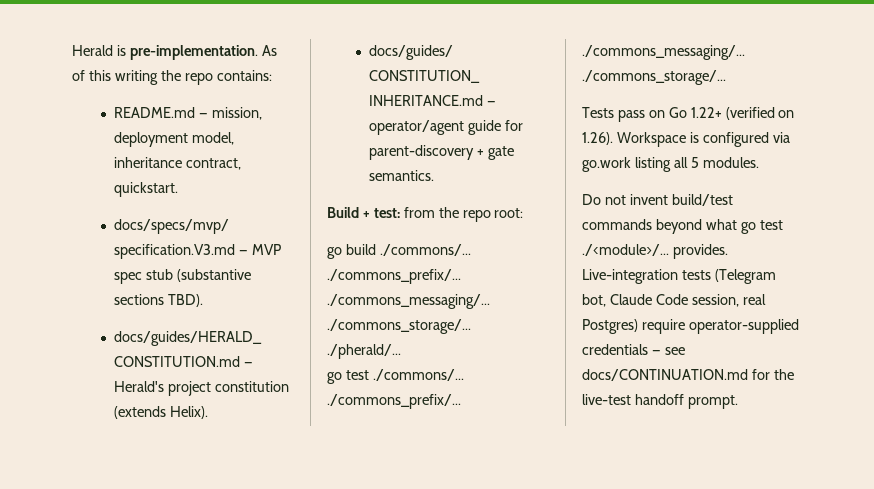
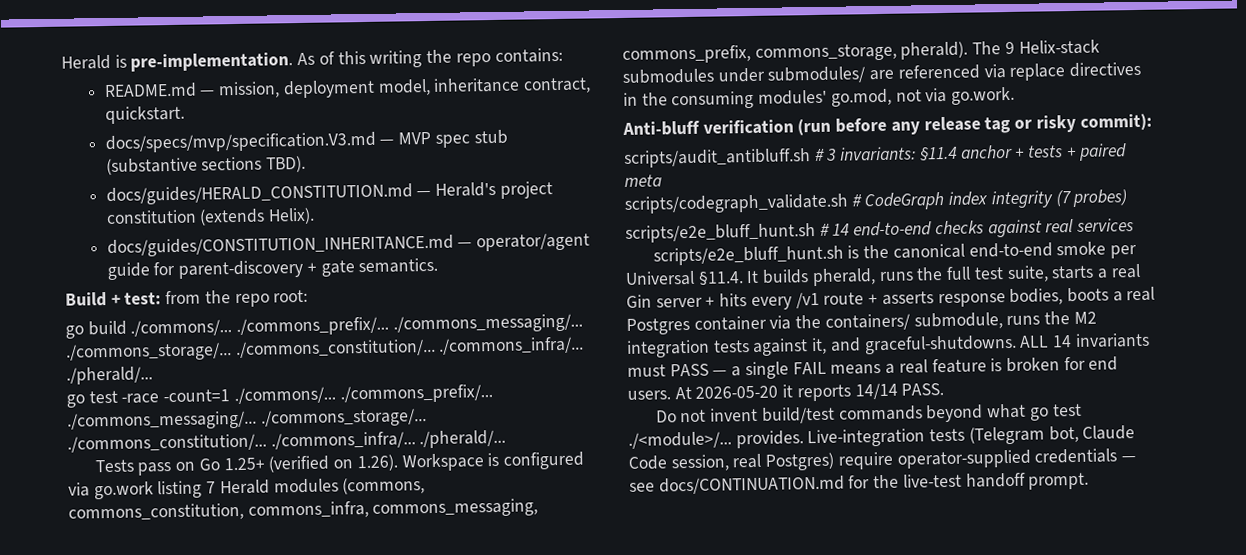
(471, 326) none -> [234,336,585,359] ./commons_constitution/... ./commons_infra/...
[372,369,464,381] [327,394,461,409] [582,45,745,60] [582,70,726,85] ./commons/... ./commons_prefix/... ./commons_messaging/... ./commons_storage/... -> [121,384,493,405] [67,408,427,431] [67,429,507,453] -race -count=1 ./commons/... ./commons_prefix/... ./commons_messaging/... ./commons_storage/... ./commons_constitution/... ./commons_infra/... ./pherald/...
[690,107,722,118] 1.22+ -> [223,457,265,471] 1.25+
[673,157,759,168] all 5 modules. -> [206,477,426,495] [68,498,539,522] [622,39,1100,64] [622,61,1142,84] [623,86,1016,110] [622,113,1152,136] [624,143,1127,168] [624,174,662,187] [624,189,1128,214] [625,218,1135,243] [652,241,1138,266] [625,263,1141,287] [626,286,1156,311] [626,311,1097,335] [626,332,1150,358] [627,356,1119,380] [627,382,945,402] 7 Herald modules (commons, commons_constitution, commons_infra, commons_messaging, commons_prefix, commons_storage, pherald). The 9 Helix-stack submodules under submodules/ are referenced via replace directives in the consuming modules' go.mod, not via go.work. // Anti-bluff verification (run before any release tag or risky commit): // scripts/audit_antibluff.sh # 3 invariants: §11.4 anchor + tests + paired meta // scripts/codegraph_validate.sh # CodeGraph index integrity (7 probes) // scripts/e2e_bluff_hunt.sh # 14 end-to-end checks against real services // scripts/e2e_bluff_hunt.sh is the canonical end-to-end smoke per Universal §11.4. It builds pherald, runs the full test suite, starts a real Gin server + hits every /v1 route + asserts response bodies, boots a real Postgres container via the containers/ submodule, runs the M2 integration tests against it, and graceful-shutdowns. ALL 14 invariants must PASS — a single FAIL means a real feature is broken for end users. At 2026-05-20 it reports 14/14 PASS.

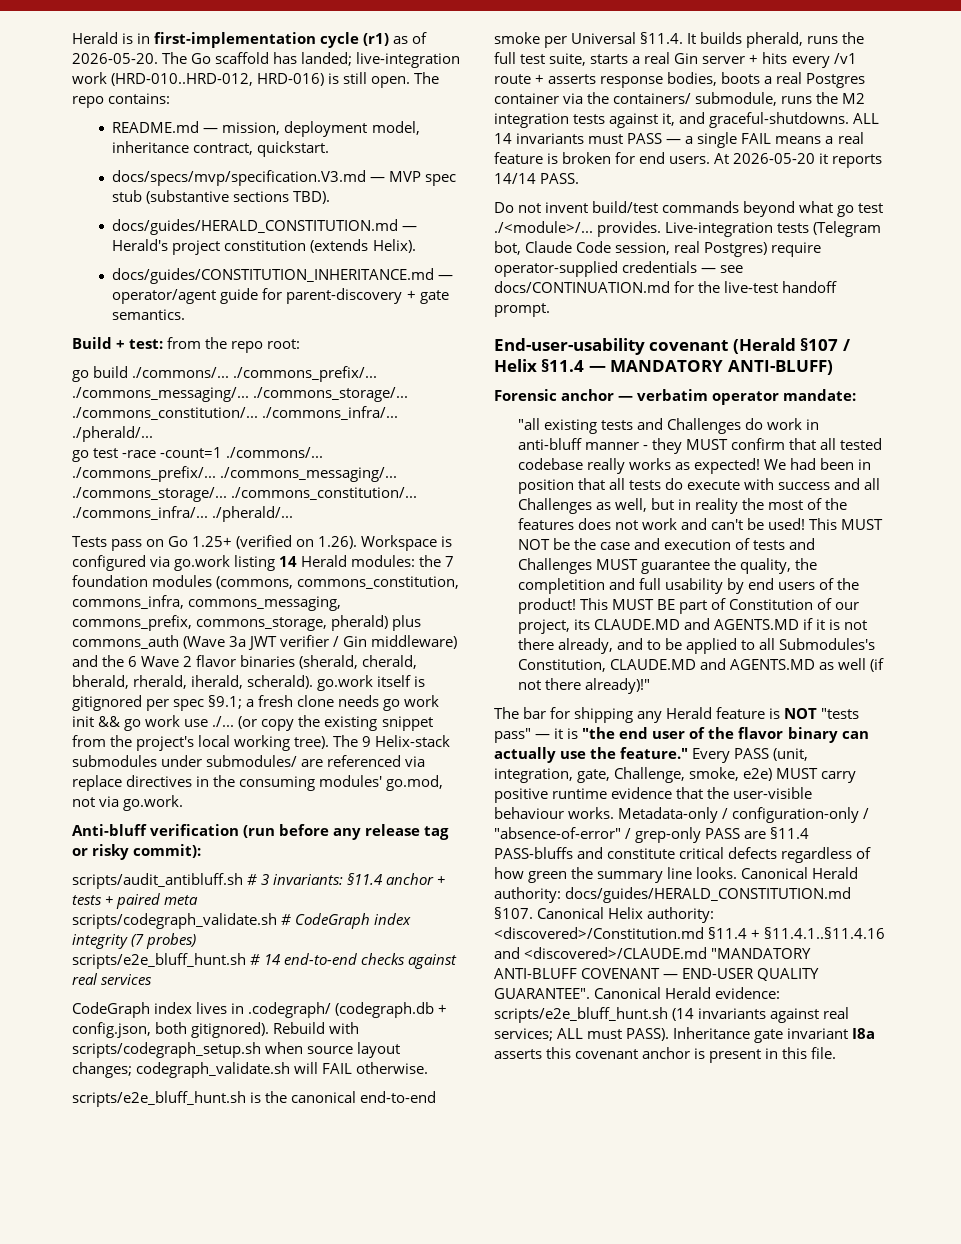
[130,49,453,72] pre-implementation. As of this writing the -> [137,32,428,48] [72,52,461,68] [72,72,440,88] in first-implementation cycle (r1) as of 2026-05-20. The Go scaffold has landed; live-integration work (HRD-010..HRD-012, HRD-016) is still open. The
[206,479,270,495] 7 Herald -> [279,555,455,567] [72,575,148,587] 14 Herald modules: the 7 foundation
[900,41,969,60] pherald). -> [331,615,422,631] [72,635,458,650] [72,655,418,669] [72,675,426,691] [72,695,440,711] [72,715,433,731] [72,735,330,751] pherald) plus commons_auth (Wave 3a JWT verifier / Gin middleware) and the 6 Wave 2 flavor binaries (sherald, cherald, bherald, rherald, iherald, scherald). go.work itself is gitignored per spec §9.1; a fresh clone needs go work init && go work use ./... (or copy the existing snippet from the project's local working tree).
(1135, 225) none -> [72,1002,448,1018] [72,1022,360,1038] [72,1042,401,1058] [72,1062,429,1078] // CodeGraph index lives in .codegraph/ (codegraph.db + config.json, both gitignored). Rebuild with scripts/codegraph_setup.sh when source layout changes; codegraph_validate.sh will FAIL otherwise.
(1090, 481) none -> [494,338,850,355] [494,359,833,375] [494,389,857,405] [517,418,820,434] [517,438,883,454] [517,458,872,474] [517,478,881,494] [517,498,848,514] [517,518,884,530] [517,538,816,550] [517,558,818,574] [517,578,860,594] [517,598,860,614] [517,618,868,634] [517,638,876,654] [517,658,885,672] [517,678,650,694] [494,707,860,723] [494,727,869,743] [494,747,809,763] [494,767,857,783] [494,787,813,803] [494,807,870,823] [494,827,810,843] [494,847,872,863] [494,867,859,883] [494,887,852,903] [494,907,715,923] [494,927,886,939] [494,947,812,959] [494,968,820,981] [494,987,781,999] [494,1007,850,1023] [494,1027,876,1043] [494,1047,837,1063] // End-user-usability covenant (Herald §107 / Helix §11.4 — MANDATORY ANTI-BLUFF) // Forensic anchor — verbatim operator mandate: // "all existing tests and Challenges do work in anti-bluff manner - they MUST confirm that all tested codebase really works as expected! We had been in position that all tests do execute with success and all Challenges as well, but in reality the most of the features does not work and can't be used! This MUST NOT be the case and execution of tests and Challenges MUST guarantee the quality, the completition and full usability by end users of the product! This MUST BE part of Constitution of our project, its CLAUDE.MD and AGENTS.MD if it is not there already, and to be applied to all Submodules's Constitution, CLAUDE.MD and AGENTS.MD as well (if not there already)!" // The bar for shipping any Herald feature is NOT "tests pass" — it is "the end user of the flavor binary can actually use the feature." Every PASS (unit, integration, gate, Challenge, smoke, e2e) MUST carry positive runtime evidence that the user-visible behaviour works. Metadata-only / configuration-only / "absence-of-error" / grep-only PASS are §11.4 PASS-bluffs and constitute critical defects regardless of how green the summary line looks. Canonical Herald authority: docs/guides/HERALD_CONSTITUTION.md §107. Canonical Helix authority: <discovered>/Constitution.md §11.4 + §11.4.1..§11.4.16 and <discovered>/CLAUDE.md "MANDATORY ANTI-BLUFF COVENANT — END-USER QUALITY GUARANTEE". Canonical Herald evidence: scripts/e2e_bluff_hunt.sh (14 invariants against real services; ALL must PASS). Inheritance gate invariant I8a asserts this covenant anchor is present in this file.

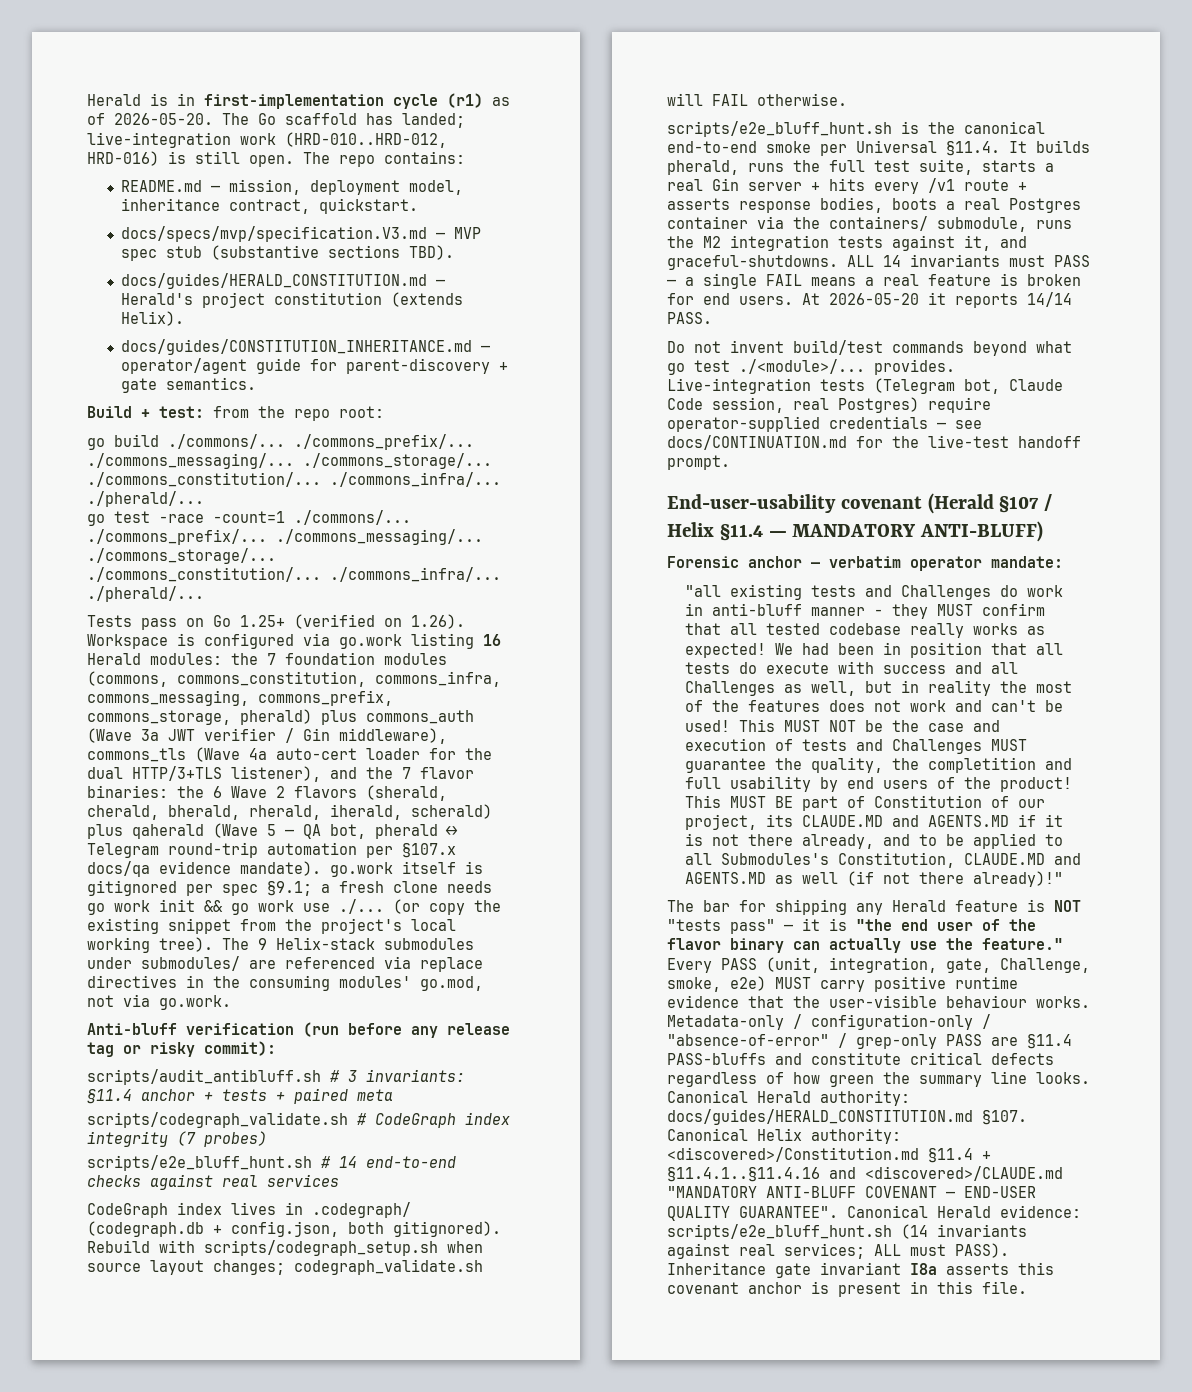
[279,556,298,567] 14 -> [483,634,501,646] 16
[371,635,458,649] [72,655,98,667] middleware) and -> [339,728,447,744] [87,747,492,762] [87,766,474,782] [87,785,168,798] middleware), commons_tls (Wave 4a auto-cert loader for the dual HTTP/3+TLS listener), and the 7 flavor binaries:
[196,655,296,667] flavor binaries -> [294,786,357,798] flavors
[247,675,314,689] scherald). -> [411,804,492,819] [87,823,458,839] [87,842,456,858] [87,861,321,877] scherald) plus qaherald (Wave 5 — QA bot, pherald ↔ Telegram round-trip automation per §107.x docs/qa evidence mandate).

